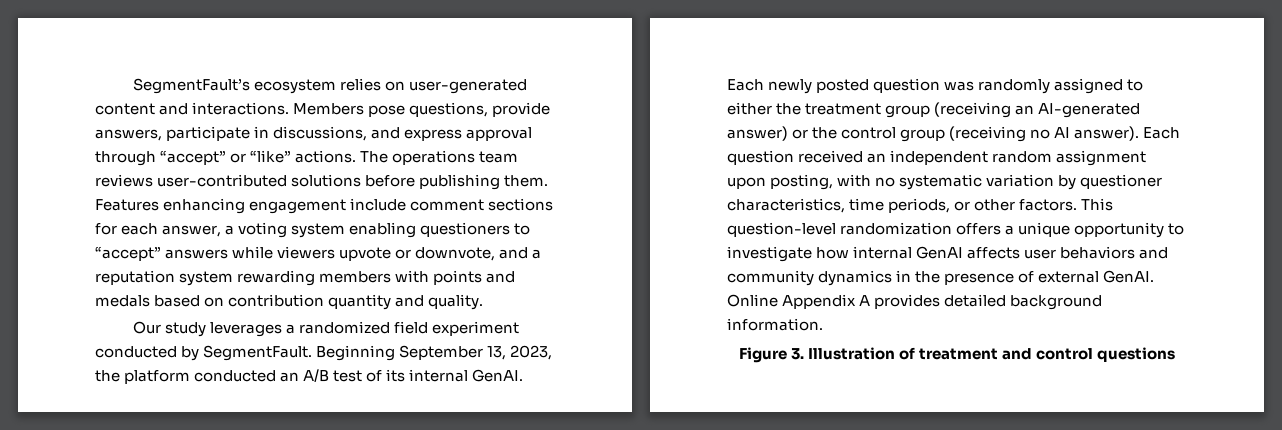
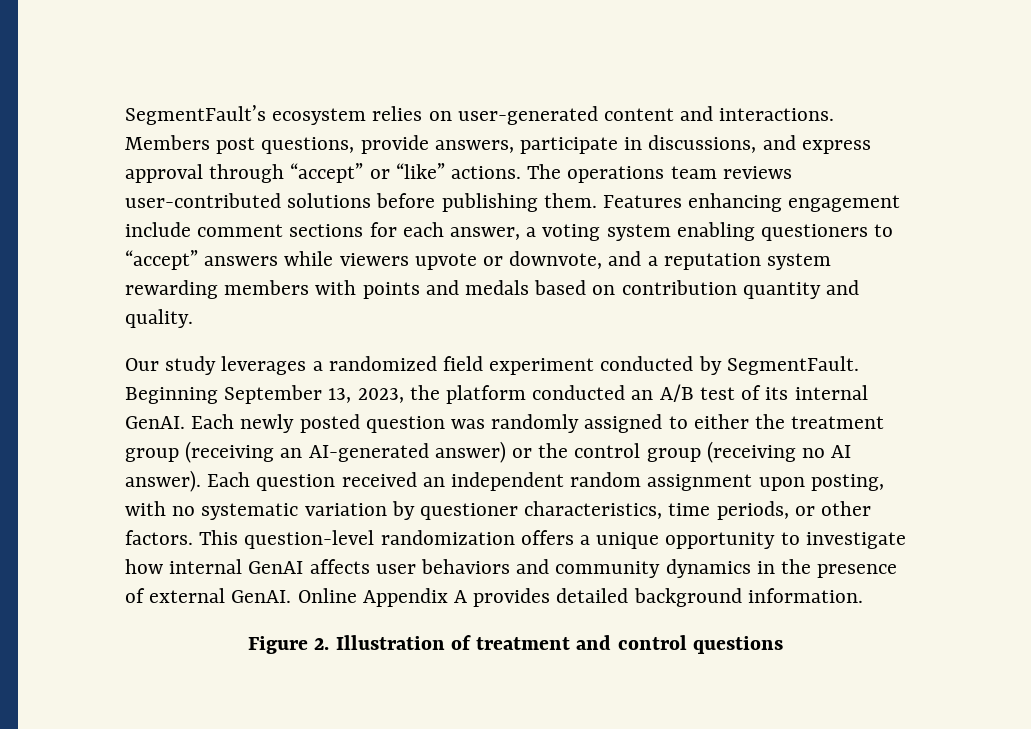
[368,105,406,117] pose -> [216,137,256,154] post
[790,348,804,360] 3. -> [314,638,330,650] 2.

